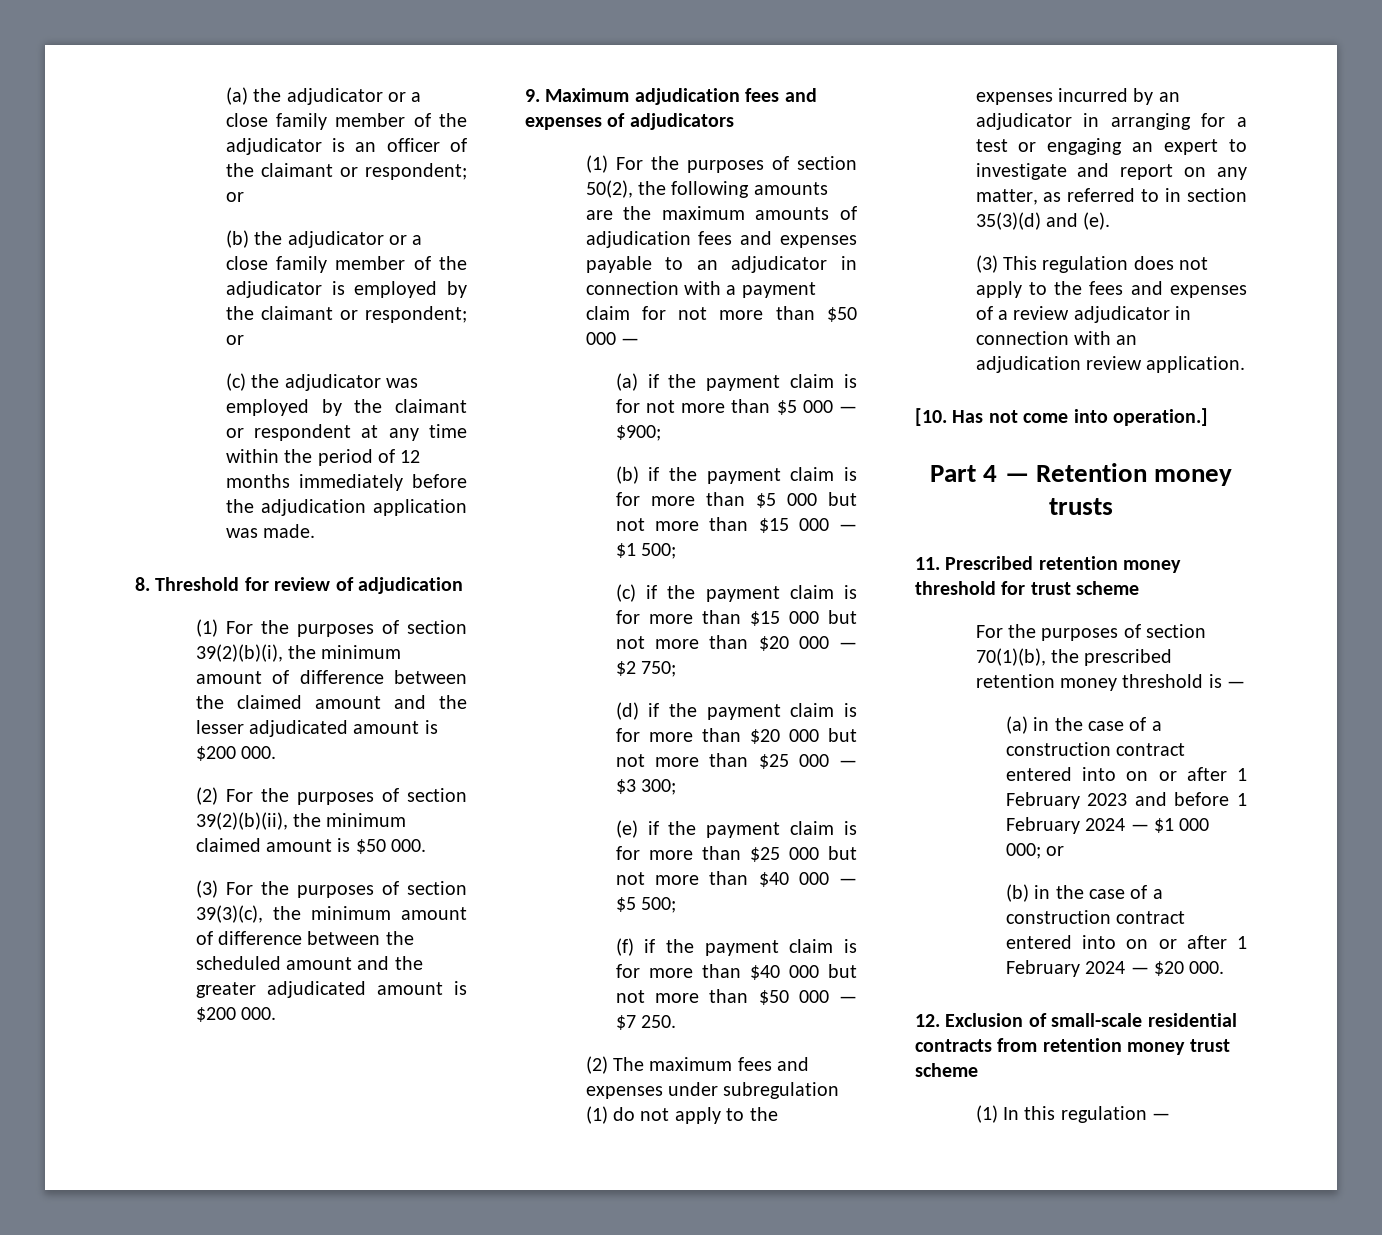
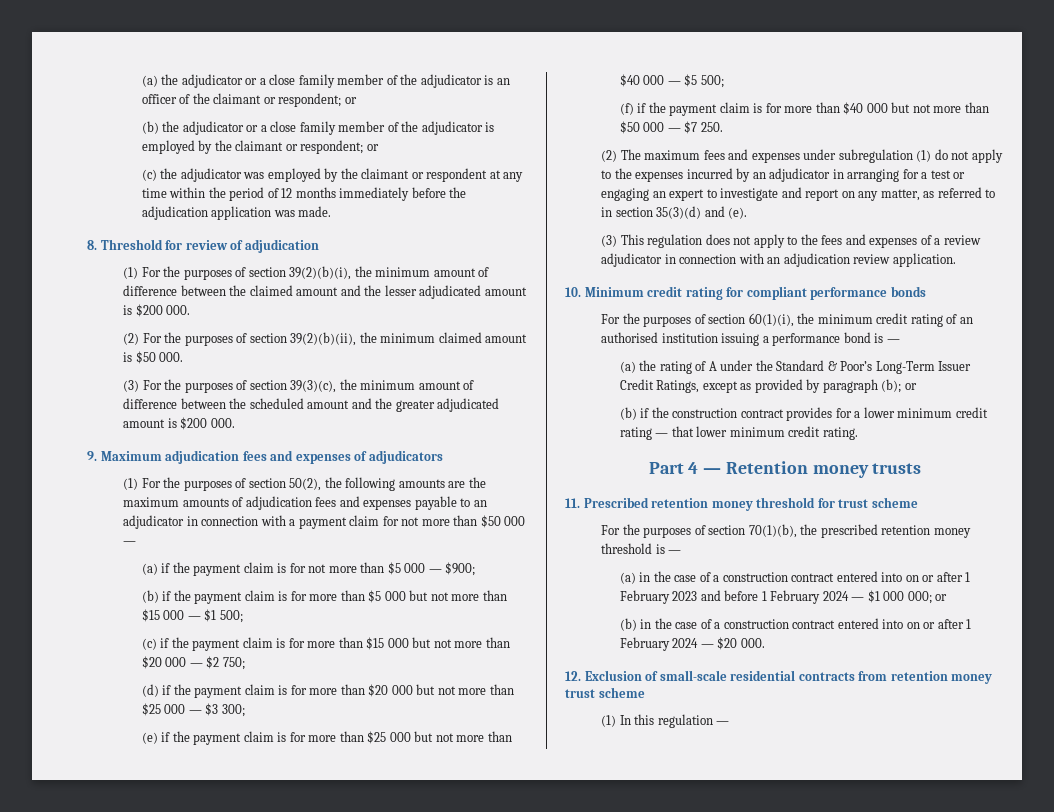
[915,408,1208,426] [10. Has not come into operation.] -> [565,286,926,300] [601,313,973,327] [601,332,900,346] [619,360,972,374] [619,379,917,393] [619,407,988,421] [619,426,858,440] 10. Minimum credit rating for compliant performance bonds // For the purposes of section 60(1)(i), the minimum credit rating of an authorised institution issuing a performance bond is — // (a) the rating of A under the Standard & Poor’s Long-Term Issuer Credit Ratings, except as provided by paragraph (b); or // (b) if the construction contract provides for a lower minimum credit rating — that lower minimum credit rating.

